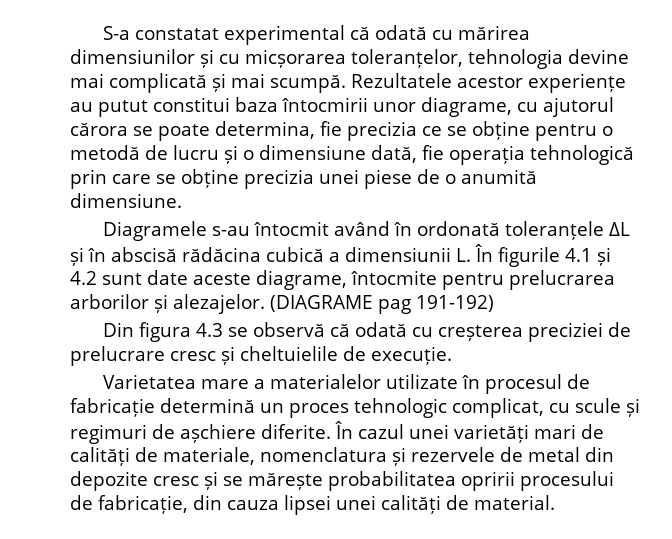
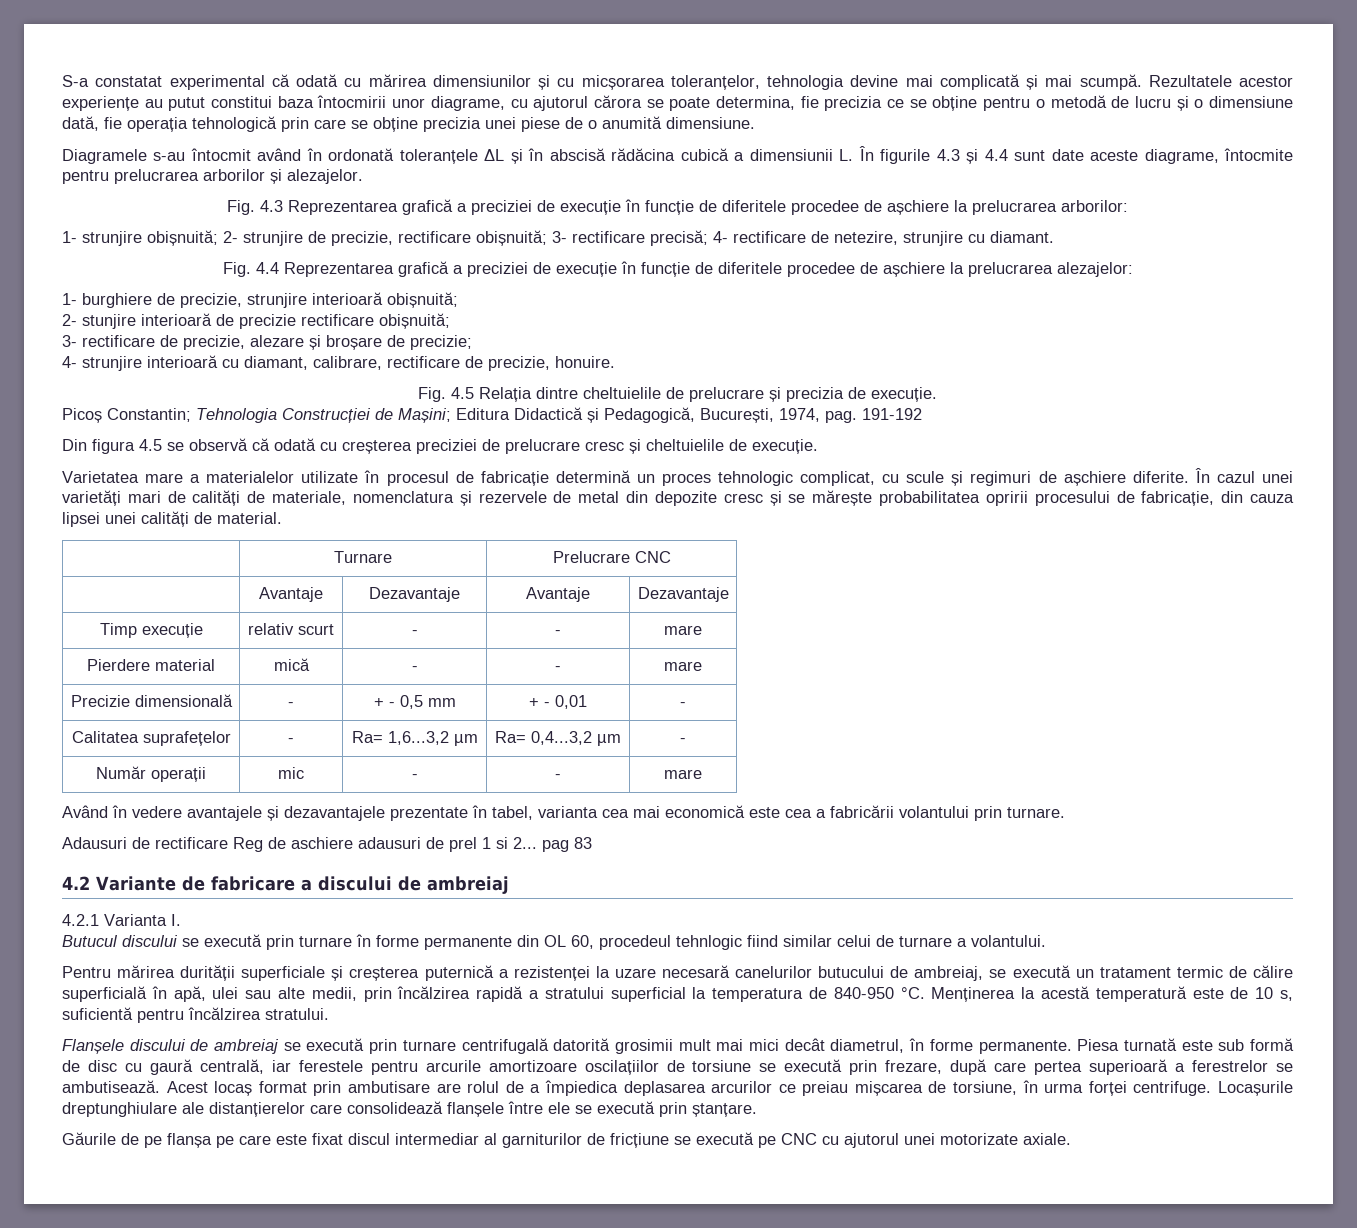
[565,247,611,266] [70,271,97,285] 4.1 și 4.2 -> [936,149,1008,164] 4.3 și 4.4
[270,295,494,314] (DIAGRAME pag 191-192) -> [227,199,1128,215] [62,230,1054,246] [222,261,1133,277] [62,292,458,308] [62,313,450,329] [62,335,472,350] [62,355,615,371] [418,387,937,402] [62,407,922,423] // Fig. 4.3 Reprezentarea grafică a preciziei de execuție în funcție de diferitele procedee de așchiere la prelucrarea arborilor: // 1- strunjire obișnuită; 2- strunjire de precizie, rectificare obișnuită; 3- rectificare precisă; 4- rectificare de netezire, strunjire cu diamant. // Fig. 4.4 Reprezentarea grafică a preciziei de execuție în funcție de diferitele procedee de așchiere la prelucrarea alezajelor: // 1- burghiere de precizie, strunjire interioară obișnuită; // 2- stunjire interioară de precizie rectificare obișnuită; // 3- rectificare de precizie, alezare și broșare de precizie; // 4- strunjire interioară cu diamant, calibrare, rectificare de precizie, honuire. // Fig. 4.5 Relația dintre cheltuielile de prelucrare și precizia de execuție. // Picoș Constantin; Tehnologia Construcției de Mașini; Editura Didactică și Pedagogică, București, 1974, pag. 191-192
[196,323,224,337] 4.3 -> [139,439,162,451] 4.5
(555, 502) none -> [334,551,392,563] [552,551,671,563] [259,587,323,602] [369,587,460,602] [526,587,590,602] [637,587,729,602] [99,623,203,638] [248,623,334,635] [411,630,418,635] [555,630,561,635] [664,625,702,635] [87,659,215,671] [273,658,310,671] [411,666,418,671] [555,666,561,671] [664,661,702,671] [70,694,233,707] [288,702,294,707] [373,695,456,709] [529,695,587,709] [680,702,686,707] [71,731,231,746] [288,738,294,743] [351,731,478,746] [495,731,621,746] [680,738,686,743] [96,766,206,782] [278,767,304,779] [411,774,418,779] [555,774,561,779] [664,769,702,779] [62,805,1065,821] [62,837,592,852] [62,876,509,894] [62,914,181,926] [62,934,1046,950] [62,965,1293,981] [62,986,1293,1002] [62,1007,329,1023] [62,1038,1294,1054] [62,1059,1293,1075] [62,1080,1293,1096] [62,1101,757,1117] [62,1132,1071,1148] // | Turnare | Prelucrare CNC // | Avantaje | Dezavantaje | Avantaje | Dezavantaje // Timp execuție | relativ scurt | - | - | mare // Pierdere material | mică | - | - | mare // Precizie dimensională | - | + - 0,5 mm | + - 0,01 | - // Calitatea suprafețelor | - | Ra= 1,6...3,2 µm | Ra= 0,4...3,2 µm | - // Număr operații | mic | - | - | mare // Având în vedere avantajele și dezavantajele prezentate în tabel, varianta cea mai economică este cea a fabricării volantului prin turnare. // Adausuri de rectificare Reg de aschiere adausuri de prel 1 si 2... pag 83 // 4.2 Variante de fabricare a discului de ambreiaj // 4.2.1 Varianta I. // Butucul discului se execută prin turnare în forme permanente din OL 60, procedeul tehnlogic fiind similar celui de turnare a volantului. // Pentru mărirea durității superficiale și creșterea puternică a rezistenței la uzare necesară canelurilor butucului de ambreiaj, se execută un tratament termic de călire superficială în apă, ulei sau alte medii, prin încălzirea rapidă a stratului superficial la temperatura de 840-950 °C. Menținerea la acestă temperatură este de 10 s, suficientă pentru încălzirea stratului. // Flanșele discului de ambreiaj se execută prin turnare centrifugală datorită grosimii mult mai mici decât diametrul, în forme permanente. Piesa turnată este sub formă de disc cu gaură centrală, iar ferestele pentru arcurile amortizoare oscilațiilor de torsiune se execută prin frezare, după care pertea superioară a ferestrelor se ambutisează. Acest locaș format prin ambutisare are rolul de a împiedica deplasarea arcurilor ce preiau mișcarea de torsiune, în urma forței centrifuge. Locașurile dreptunghiulare ale distanțierelor care consolidează flanșele între ele se execută prin ștanțare. // Găurile de pe flanșa pe care este fixat discul intermediar al garniturilor de fricțiune se execută pe CNC cu ajutorul unei motorizate axiale.

